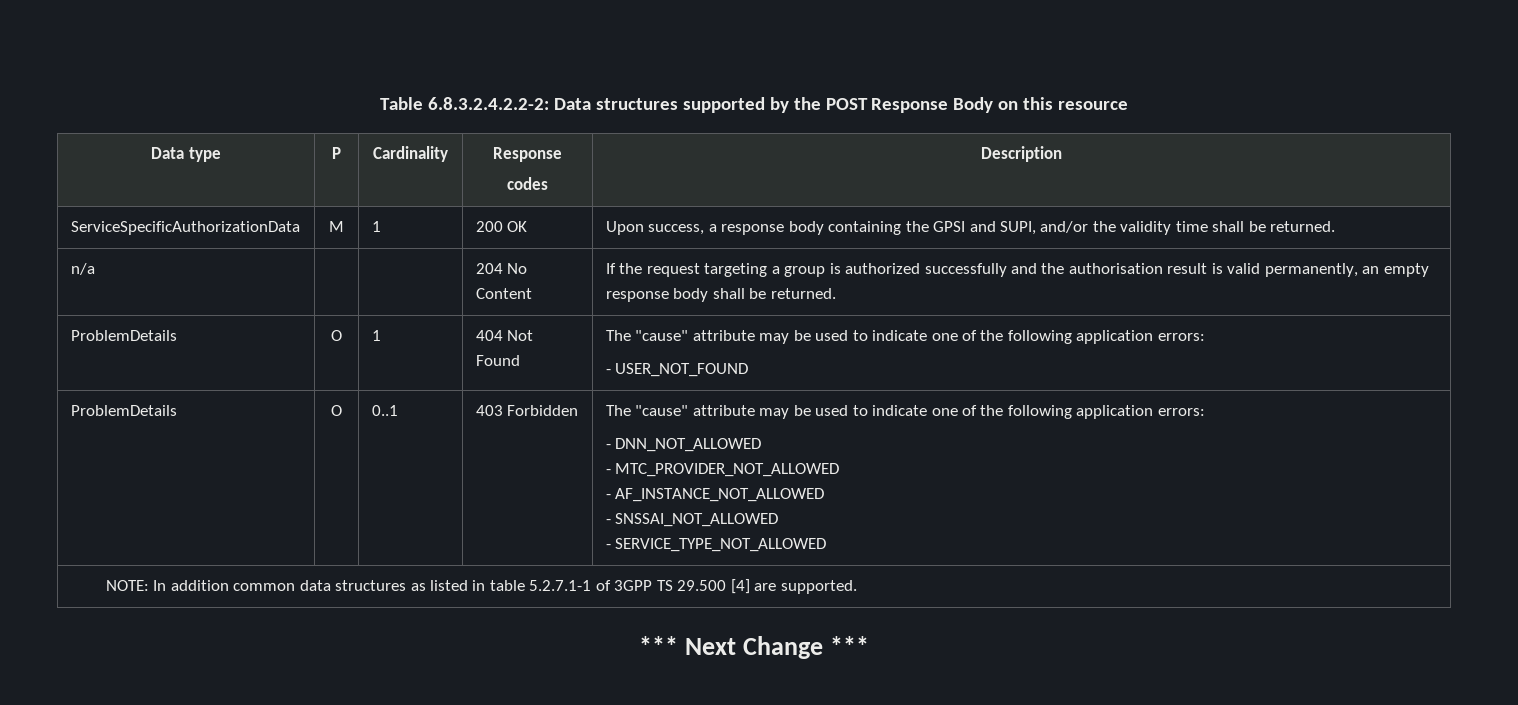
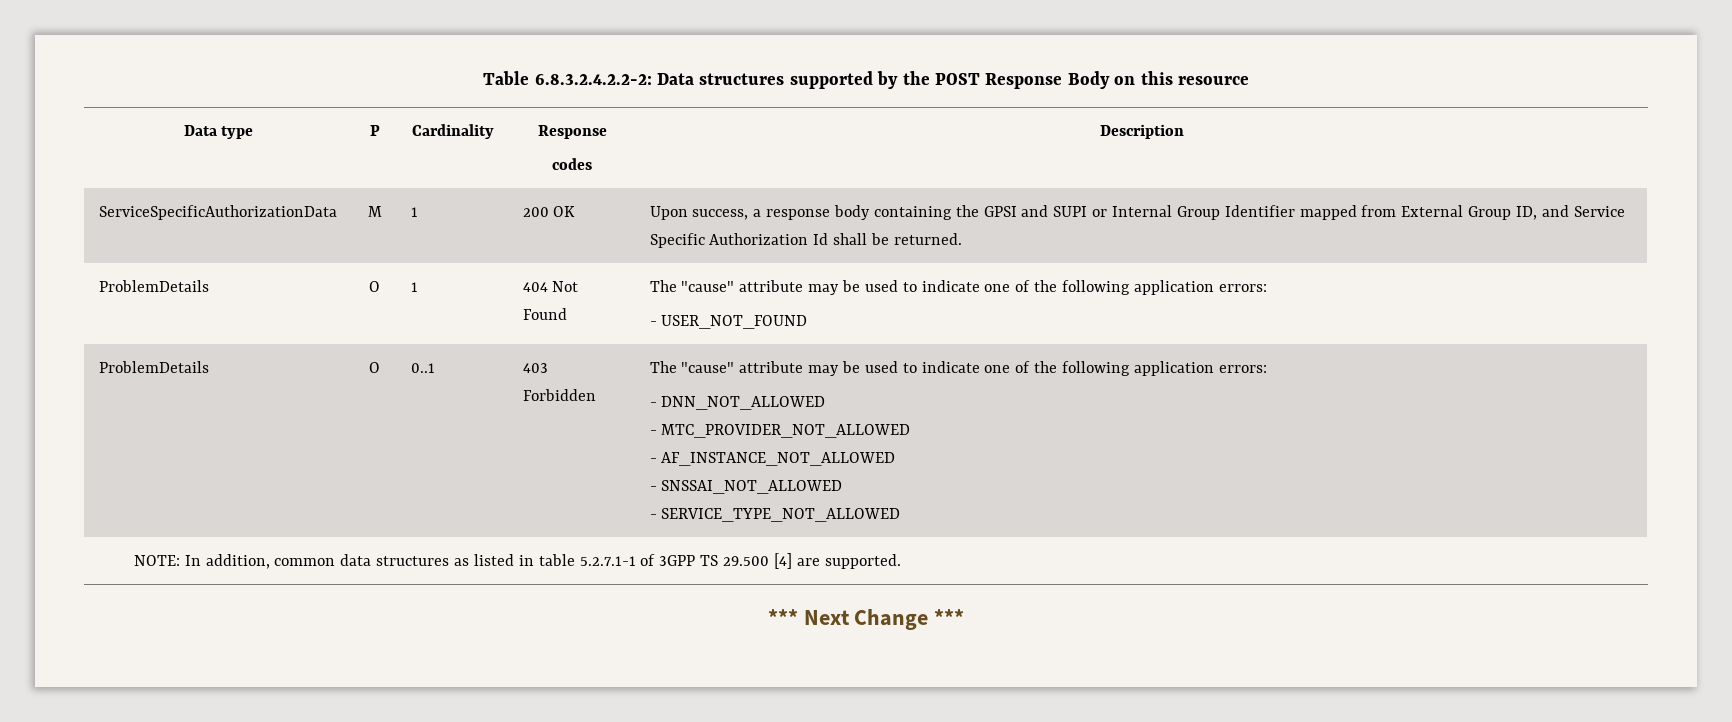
[999,221,1336,235] [70,263,95,275] [475,263,528,274] [475,288,532,299] [605,263,1429,277] [605,288,709,302] SUPI, and/or the validity time shall be returned. // n/a | | | 204 No Content | If the request targeting a group is authorized successfully and the authorisation result is valid permanently, an empty response body -> [1053,205,1625,220] [649,233,829,248] SUPI or Internal Group Identifier mapped from External Group ID, and Service Specific Authorization Id
[170,580,229,591] addition -> [205,554,270,569] addition,

